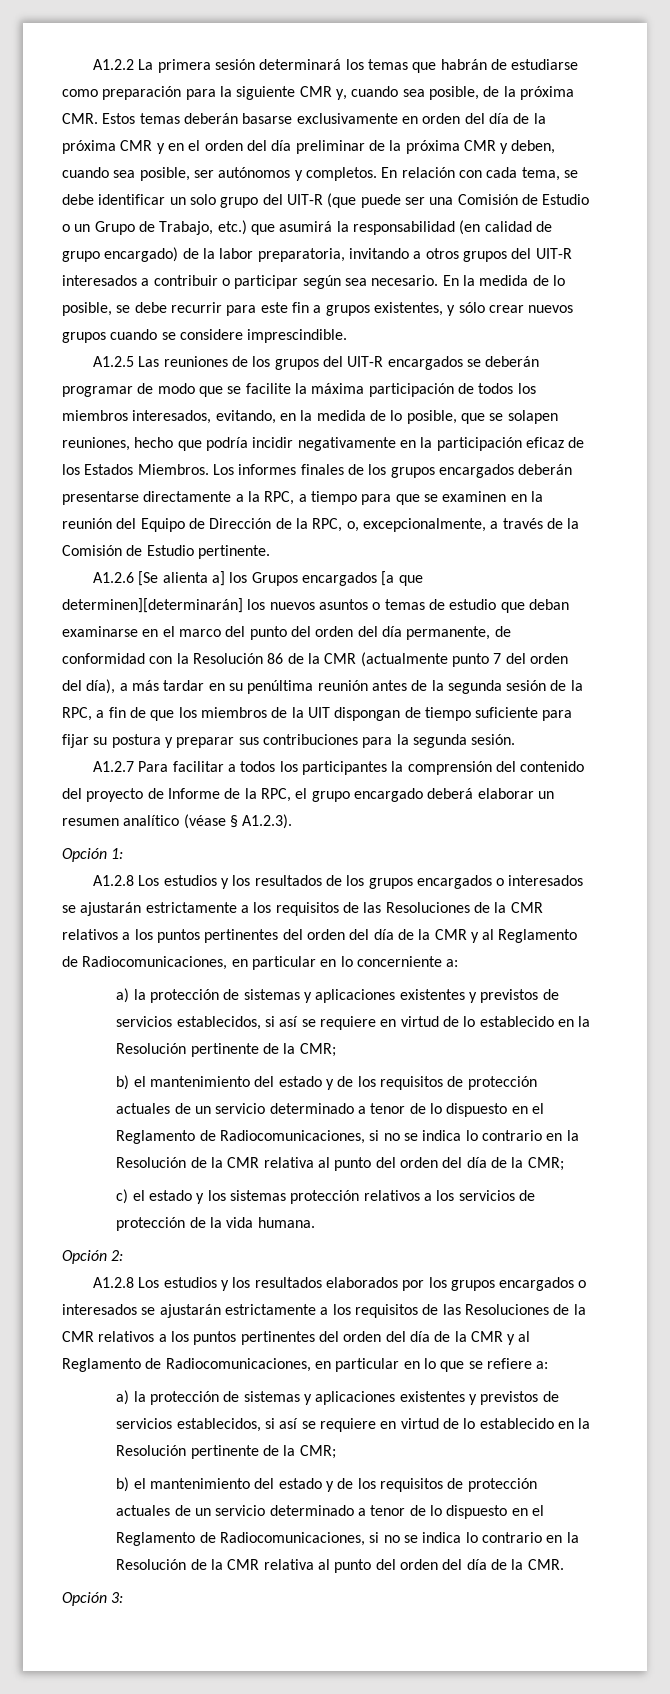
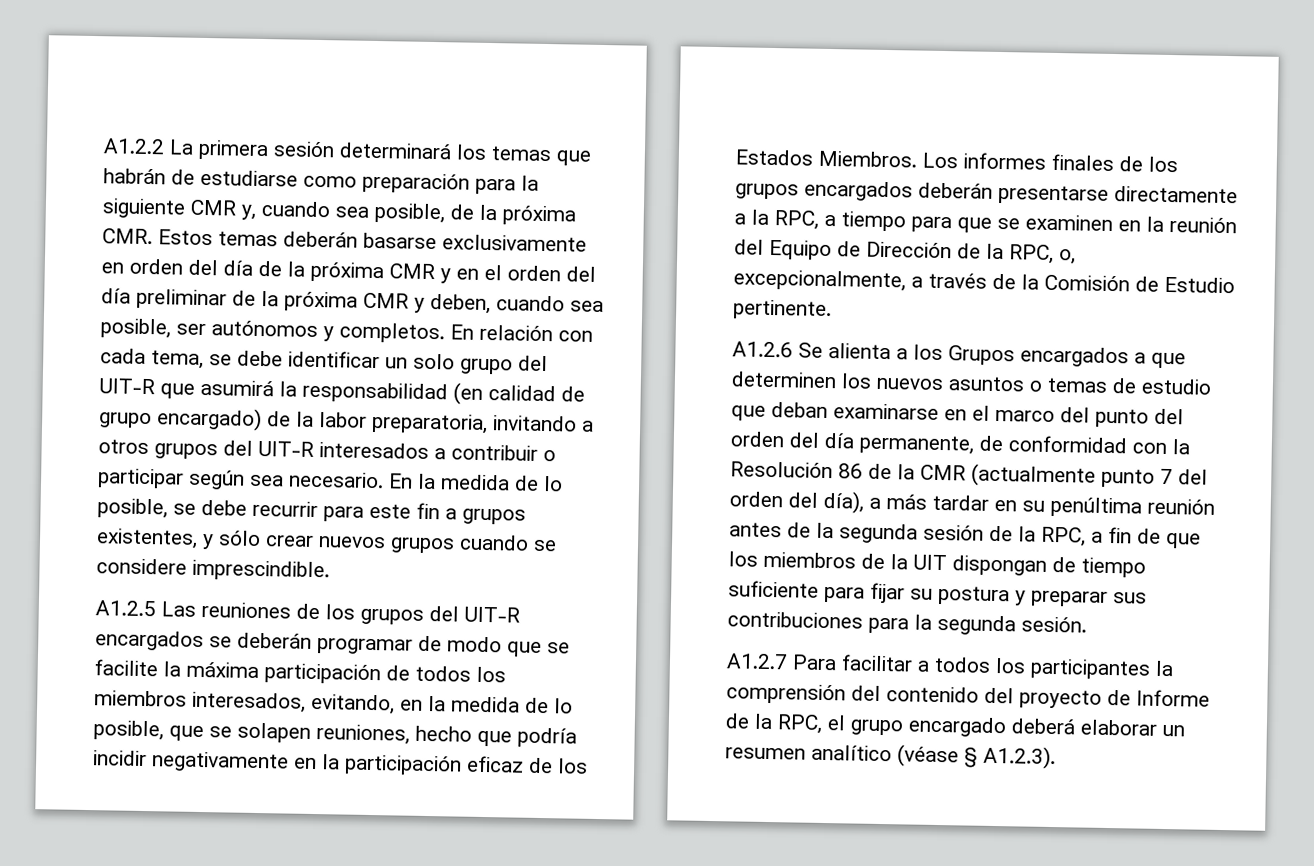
[327,193,590,208] [62,220,247,235] (que puede ser una Comisión de Estudio o un Grupo de Trabajo, etc.) -> (155, 386) none
[138,571,423,586] [62,598,243,613] [Se alienta a] los Grupos encargados [a que determinen][determinarán] -> [798,342,1186,369] [731,371,837,389] Se alienta a los Grupos encargados a que determinen
[62,848,124,862] [92,875,584,889] [62,902,543,916] [62,929,578,943] [62,956,459,970] [116,988,559,1003] [116,1016,591,1030] [116,1043,336,1057] [116,1075,537,1090] [116,1103,544,1117] [116,1130,579,1144] [116,1157,564,1171] [116,1189,535,1204] [116,1217,315,1231] [62,1250,124,1264] [92,1277,587,1291] [62,1304,586,1318] [62,1331,531,1345] [62,1358,549,1372] [116,1390,559,1405] [116,1418,591,1432] [116,1445,336,1459] [116,1477,537,1492] [116,1505,544,1519] [116,1532,579,1546] [116,1559,564,1573] [62,1592,124,1606] // Opción 1: // A1.2.8 Los estudios y los resultados de los grupos encargados o interesados se ajustarán estrictamente a los requisitos de las Resoluciones de la CMR relativos a los puntos pertinentes del orden del día de la CMR y al Reglamento de Radiocomunicaciones, en particular en lo concerniente a: // a) la protección de sistemas y aplicaciones existentes y previstos de servicios establecidos, si así se requiere en virtud de lo establecido en la Resolución pertinente de la CMR; // b) el mantenimiento del estado y de los requisitos de protección actuales de un servicio determinado a tenor de lo dispuesto en el Reglamento de Radiocomunicaciones, si no se indica lo contrario en la Resolución de la CMR relativa al punto del orden del día de la CMR; // c) el estado y los sistemas protección relativos a los servicios de protección de la vida humana. // Opción 2: // A1.2.8 Los estudios y los resultados elaborados por los grupos encargados o interesados se ajustarán estrictamente a los requisitos de las Resoluciones de la CMR relativos a los puntos pertinentes del orden del día de la CMR y al Reglamento de Radiocomunicaciones, en particular en lo que se refiere a: // a) la protección de sistemas y aplicaciones existentes y previstos de servicios establecidos, si así se requiere en virtud de lo establecido en la Resolución pertinente de la CMR; // b) el mantenimiento del estado y de los requisitos de protección actuales de un servicio determinado a tenor de lo dispuesto en el Reglamento de Radiocomunicaciones, si no se indica lo contrario en la Resolución de la CMR relativa al punto del orden del día de la CMR. // Opción 3: -> (1056, 757) none

